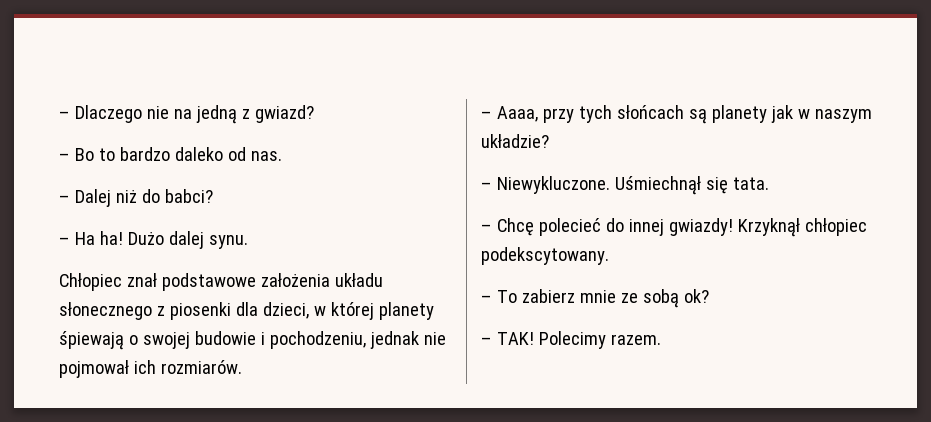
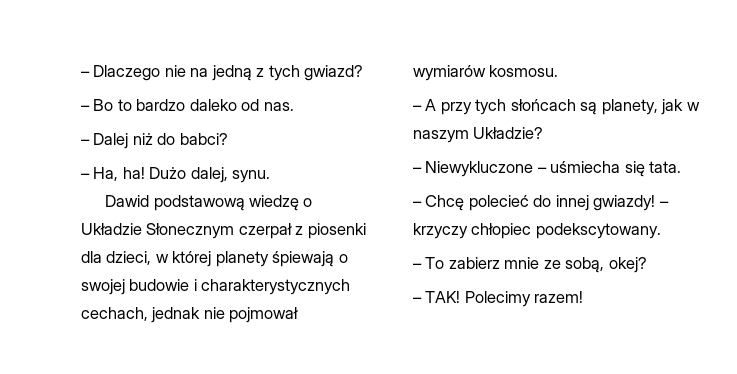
(250, 114) none -> [268,65,300,81] tych
[74,232,95,245] Ha -> [93,167,119,181] Ha,
[168,231,204,249] dalej -> [190,167,228,183] dalej,
[59,273,383,291] [59,302,152,320] Chłopiec znał podstawowe założenia układu słonecznego -> [105,195,313,211] [81,223,292,239] Dawid podstawową wiedzę o Układzie Słonecznym czerpał
[269,331,366,349] pochodzeniu, -> [201,279,351,295] [81,307,148,321] charakterystycznych cechach,
[133,360,242,374] [481,106,538,122] ich rozmiarów. // – Aaaa, -> [413,65,559,81] [413,99,437,111] wymiarów kosmosu. // – A
[711,105,767,123] planety -> [601,99,658,115] planety,
[481,134,549,148] [481,176,701,195] układzie? // – Niewykluczone. Uśmiechnął -> [473,127,544,139] [413,161,621,177] Układzie? // – Niewykluczone – uśmiecha
[737,218,800,237] Krzyknął -> [659,201,669,207] [413,223,468,239] – krzyczy
[642,289,709,308] sobą ok? -> [565,257,647,273] sobą, okej?
[610,334,661,345] razem. -> [534,291,584,303] razem!

